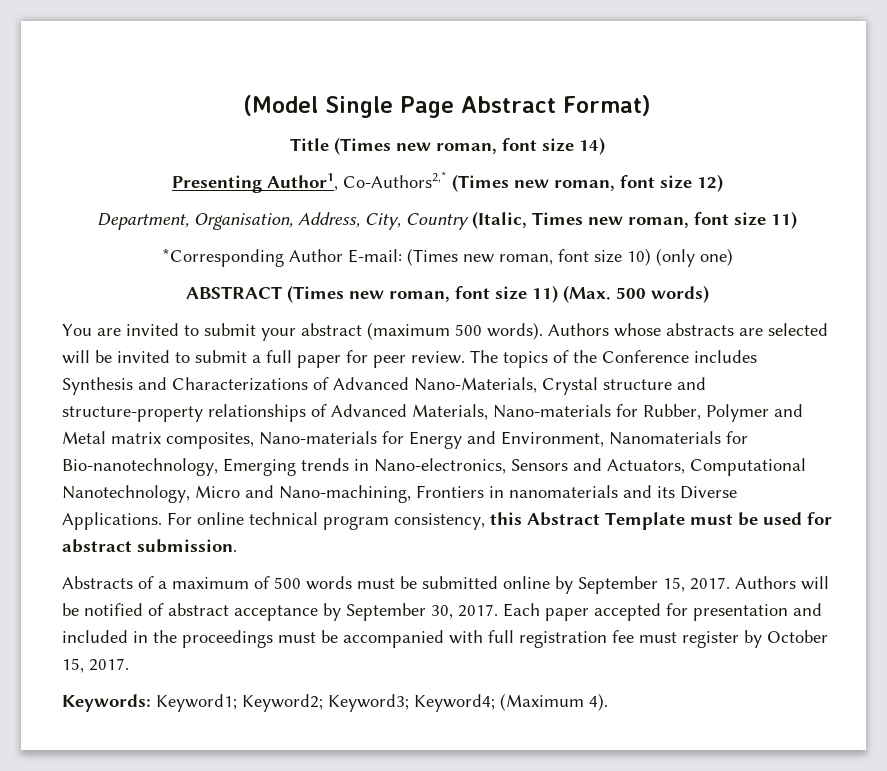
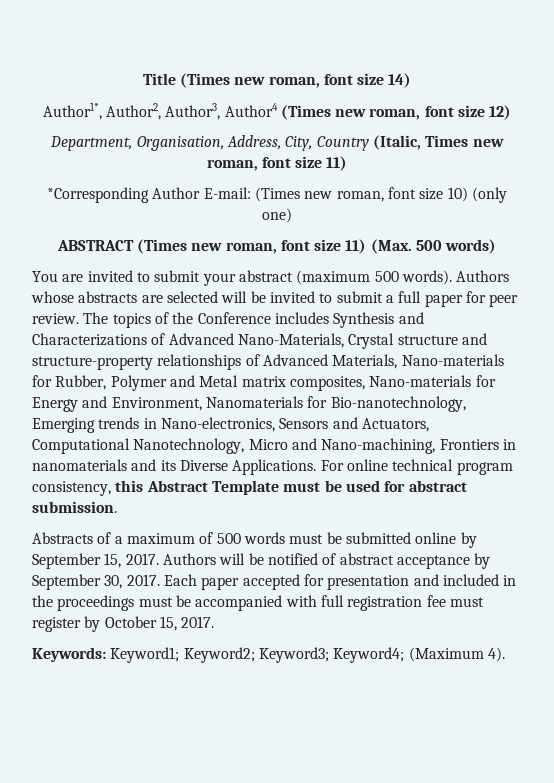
[243,95,652,118] (Model Single Page Abstract Format) // -> (142, 79) none
[171,171,447,193] Presenting Author1, Co-Authors2,* -> [42,102,278,120] Author1*, Author2, Author3, Author4

